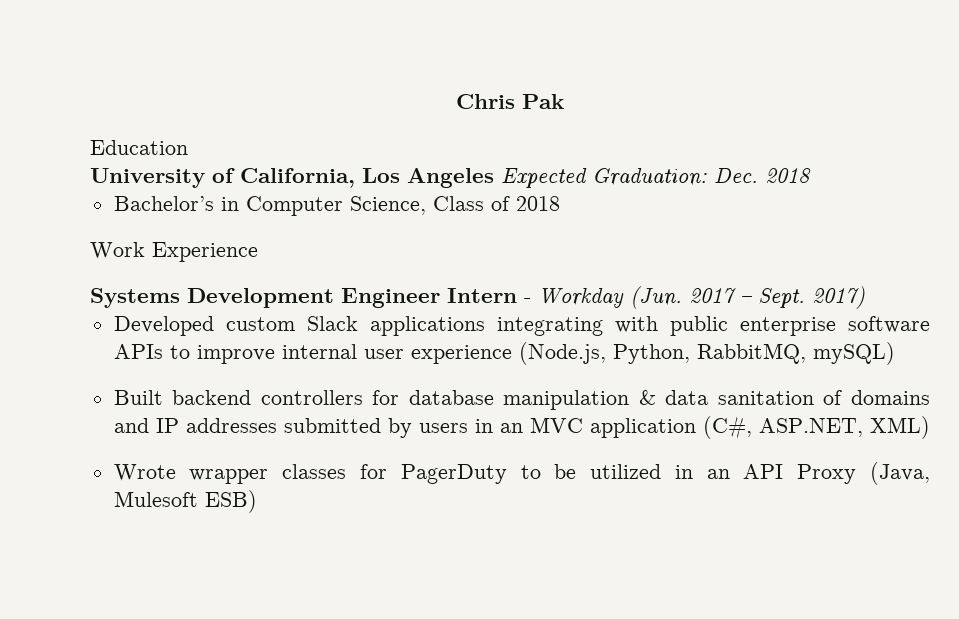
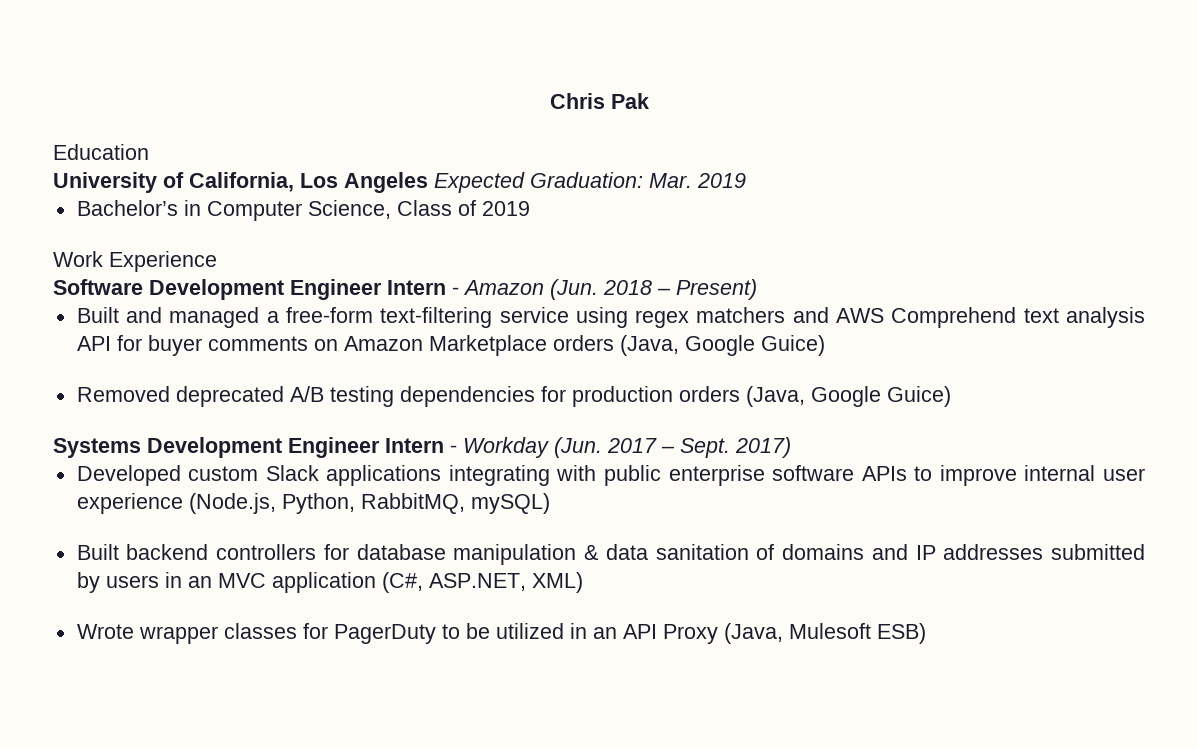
[714,168,811,183] Dec. 2018 -> [649,173,746,188] Mar. 2019
[515,196,560,211] 2018 -> [481,201,530,216] 2019
(258, 252) none -> [53,279,757,300] [76,307,1145,328] [76,335,825,356] [76,386,951,407] // Software Development Engineer Intern - Amazon (Jun. 2018 – Present) // Built and managed a free-form text-filtering service using regex matchers and AWS Comprehend text analysis API for buyer comments on Amazon Marketplace orders (Java, Google Guice) // Removed deprecated A/B testing dependencies for production orders (Java, Google Guice)

